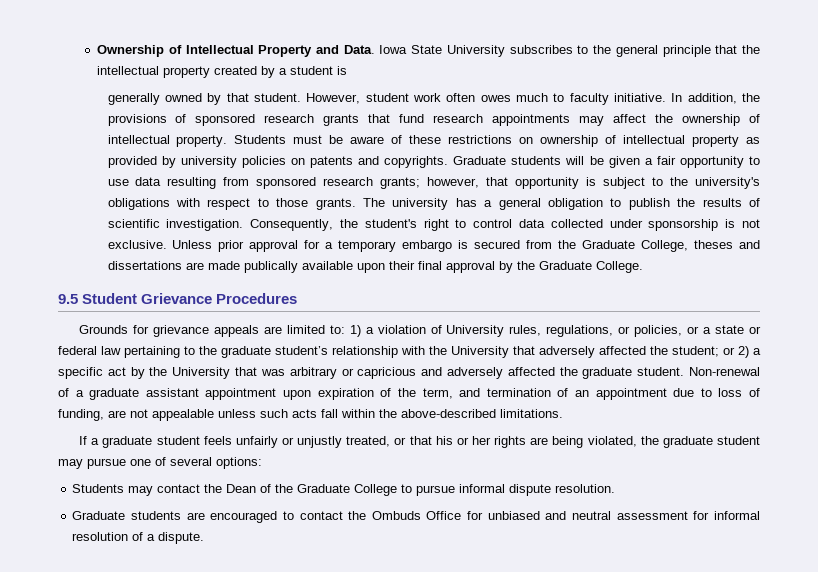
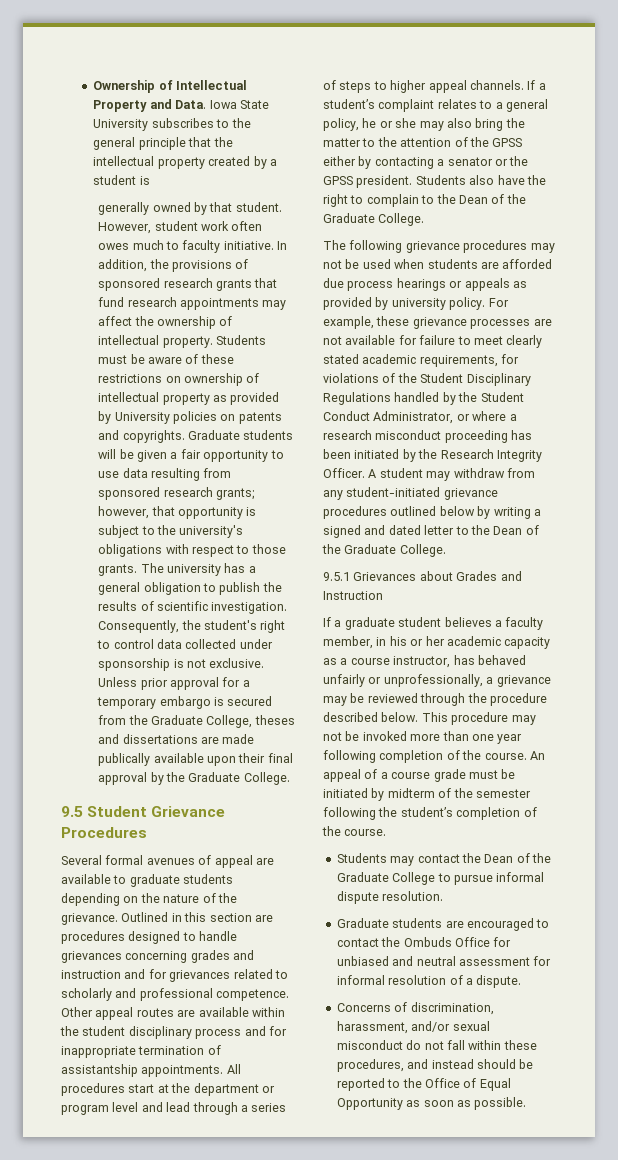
[180,156,237,168] university -> [114,412,170,424] University
[79,325,761,337] [58,346,761,358] [58,367,760,379] [58,388,760,400] [58,409,563,421] [79,436,760,448] [58,457,262,469] Grounds for grievance appeals are limited to: 1) a violation of University rules, regulations, or policies, or a state or federal law pertaining to the graduate student’s relationship with the University that adversely affected the student; or 2) a specific act by the University that was arbitrary or capricious and adversely affected the graduate student. Non-renewal of a graduate assistant appointment upon expiration of the term, and termination of an appointment due to loss of funding, are not appealable unless such acts fall within the above-described limitations. // If a graduate student feels unfairly or unjustly treated, or that his or her rights are being violated, the graduate student may pursue one of several options: -> [61,855,274,868] [61,874,234,887] [61,893,237,906] [61,912,273,925] [61,931,238,944] [61,950,255,963] [61,969,288,982] [61,988,290,1001] [61,1007,285,1020] [60,1026,287,1039] [61,1045,221,1058] [61,1064,241,1077] [61,1083,275,1096] [61,1102,287,1115] [323,80,546,93] [323,99,548,112] [323,118,525,131] [323,137,523,147] [323,156,529,169] [323,175,546,188] [323,194,526,207] [323,213,425,226] [323,240,555,253] [323,259,553,269] [323,278,527,291] [323,297,509,310] [323,316,552,329] [323,335,543,348] [323,354,520,367] [323,373,531,386] [323,392,524,405] [323,411,517,424] [323,430,533,443] [323,449,542,462] [323,468,535,481] [323,487,498,500] [323,506,541,519] [323,525,539,538] [322,544,446,557] [323,571,522,581] [323,591,383,600] [323,617,544,630] [323,636,551,649] [323,655,526,668] [323,674,551,687] [323,693,547,706] [323,712,536,725] [323,731,523,744] [323,750,545,763] [323,769,516,782] [323,788,531,801] [323,807,537,820] [322,826,387,836] Several formal avenues of appeal are available to graduate students depending on the nature of the grievance. Outlined in this section are procedures designed to handle grievances concerning grades and instruction and for grievances related to scholarly and professional competence. Other appeal routes are available within the student disciplinary process and for inappropriate termination of assistantship appointments. All procedures start at the department or program level and lead through a series of steps to higher appeal channels. If a student’s complaint relates to a general policy, he or she may also bring the matter to the attention of the GPSS either by contacting a senator or the GPSS president. Students also have the right to complain to the Dean of the Graduate College. // The following grievance procedures may not be used when students are afforded due process hearings or appeals as provided by university policy. For example, these grievance processes are not available for failure to meet clearly stated academic requirements, for violations of the Student Disciplinary Regulations handled by the Student Conduct Administrator, or where a research misconduct proceeding has been initiated by the Research Integrity Officer. A student may withdraw from any student-initiated grievance procedures outlined below by writing a signed and dated letter to the Dean of the Graduate College. // 9.5.1 Grievances about Grades and Instruction // If a graduate student believes a faculty member, in his or her academic capacity as a course instructor, has behaved unfairly or unprofessionally, a grievance may be reviewed through the procedure described below. This procedure may not be invoked more than one year following completion of the course. An appeal of a course grade must be initiated by midterm of the semester following the student’s completion of the course.
(205, 538) none -> [336,1002,494,1015] [336,1021,490,1034] [336,1040,537,1050] [336,1059,534,1072] [336,1078,511,1091] [336,1097,527,1110] // Concerns of discrimination, harassment, and/or sexual misconduct do not fall within these procedures, and instead should be reported to the Office of Equal Opportunity as soon as possible.

